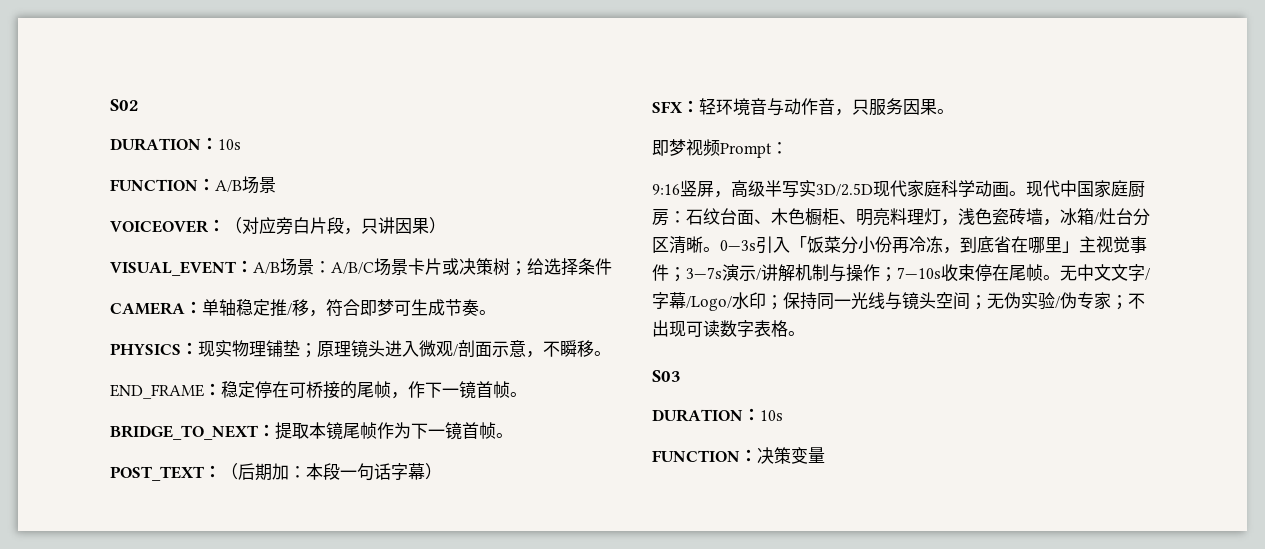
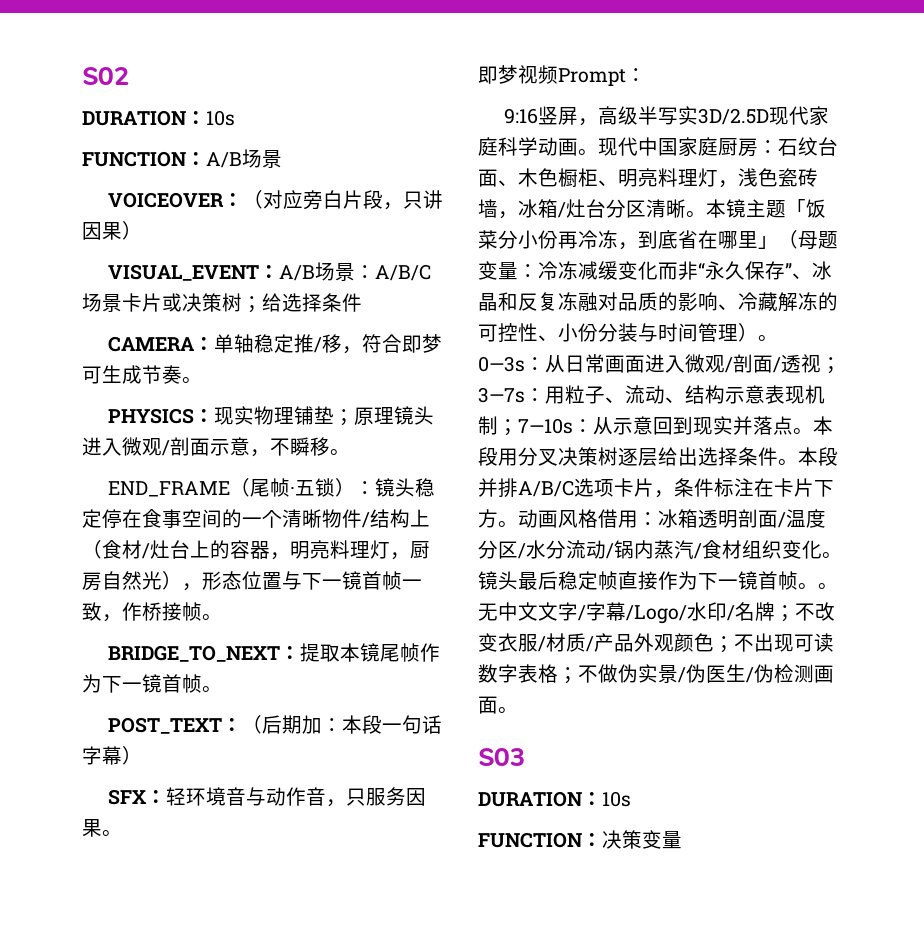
[204,381,493,399] ：稳定停在可桥接的尾帧，作下一镜首 -> [229,478,435,497] [82,509,430,528] [82,540,430,560] [82,571,422,591] [82,602,182,622] （尾帧·五锁）：镜头稳定停在食事空间的一个清晰物件/结构上（食材/灶台上的容器，明亮料理灯，厨房自然光），形态位置与下一镜首帧一致，作桥接
[720,236,790,254] 0—3s引入 -> [706,199,786,218] 本镜主题
[1079,236,1147,253] [652,264,1043,282] 主视觉事件；3—7s演示/讲解机制与操作；7—10s收束停在尾帧 -> [778,230,838,250] [478,261,832,280] [478,292,838,312] [478,323,778,343] [478,354,841,374] [478,385,825,404] [478,416,833,436] [478,447,838,466] [478,478,834,498] [478,509,826,528] [478,540,842,559] [478,571,818,590] （母题变量：冷冻减缓变化而非“永久保存”、冰晶和反复冻融对品质的影响、冷藏解冻的可控性、小份分装与时间管理）。0—3s：从日常画面进入微观/剖面/透视；3—7s：用粒子、流动、结构示意表现机制；7—10s：从示意回到现实并落点。本段用分叉决策树逐层给出选择条件。本段并排A/B/C选项卡片，条件标注在卡片下方。动画风格借用：冰箱透明剖面/温度分区/水分流动/锅内蒸汽/食材组织变化。镜头最后稳定帧直接作为下一镜首帧。
[766,292,1111,310] ；保持同一光线与镜头空间；无伪实验/伪专家 -> [727,602,835,622] [478,633,714,652] /名牌；不改变衣服/材质/产品外观颜色
(788, 328) none -> [558,664,834,684] [478,696,498,714] ；不做伪实景/伪医生/伪检测画面

